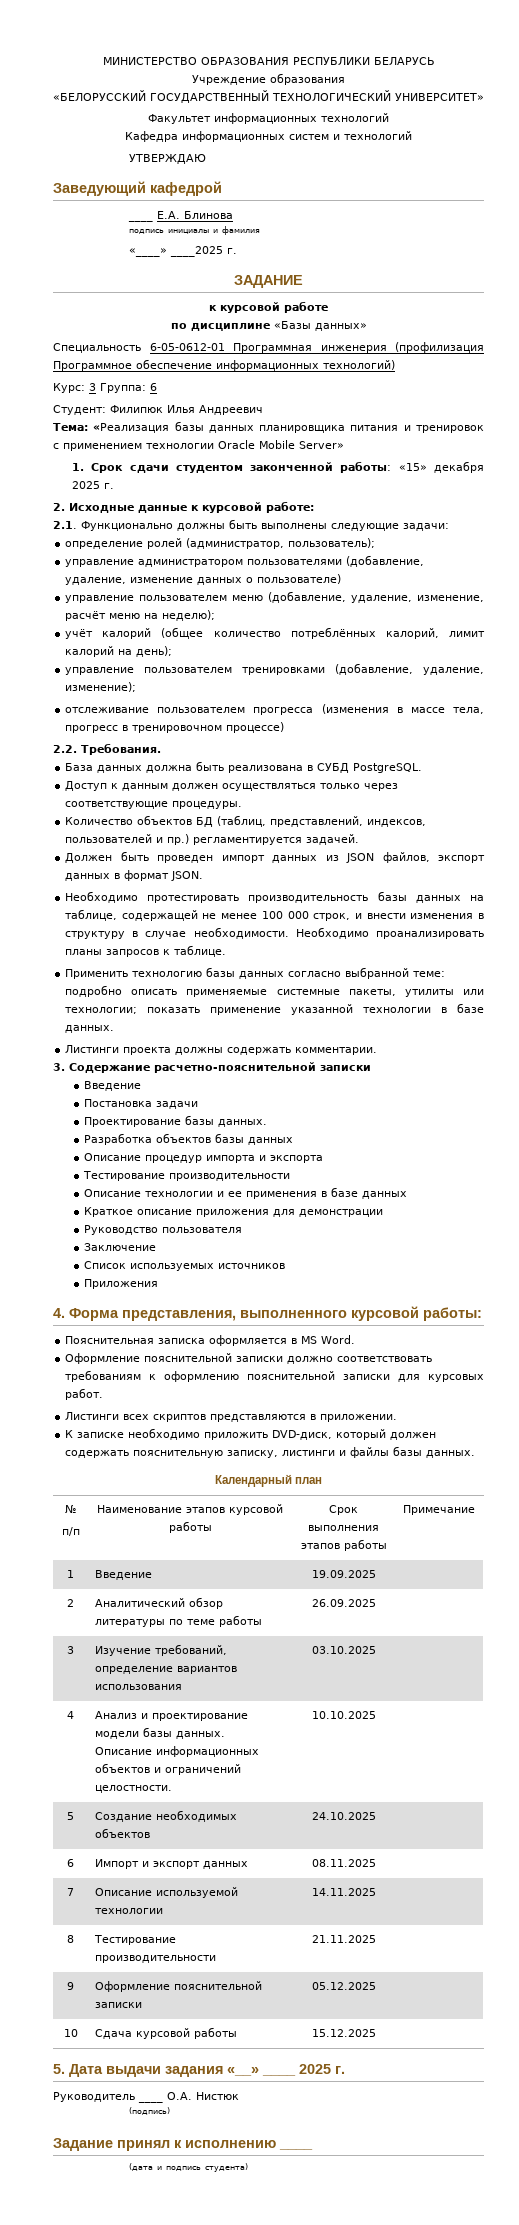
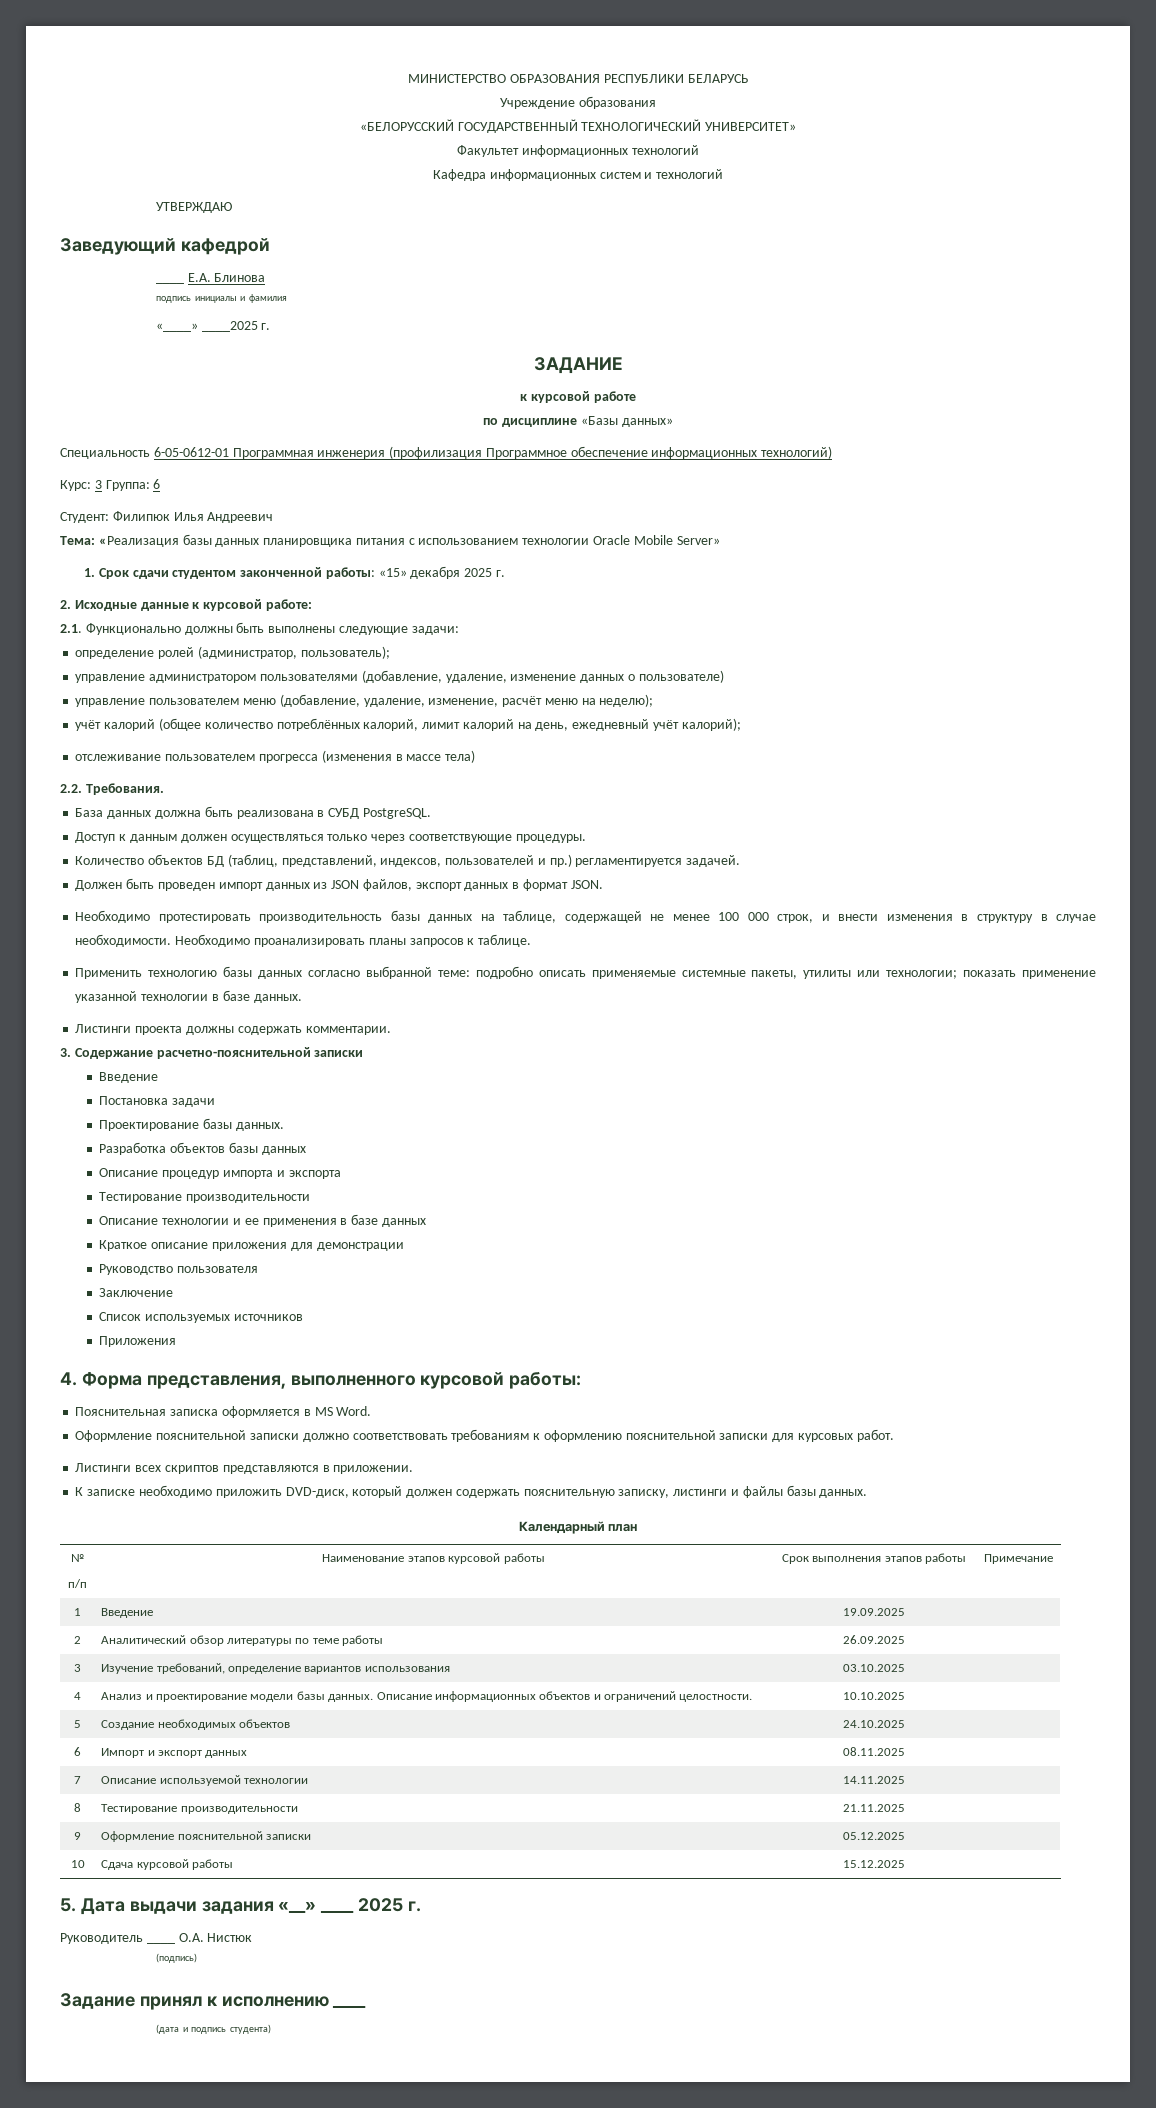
[403,425,484,433] [53,443,142,451] и тренировок с применением -> [408,538,519,545] с использованием
[136,646,173,657] [65,663,484,675] [65,682,137,692] день); // управление пользователем тренировками (добавление, удаление, изменение); -> [535,718,741,731] день, ежедневный учёт калорий);
[452,707,484,714] [65,722,285,733] тела, прогресс в тренировочном процессе) -> [445,750,476,763] тела)

